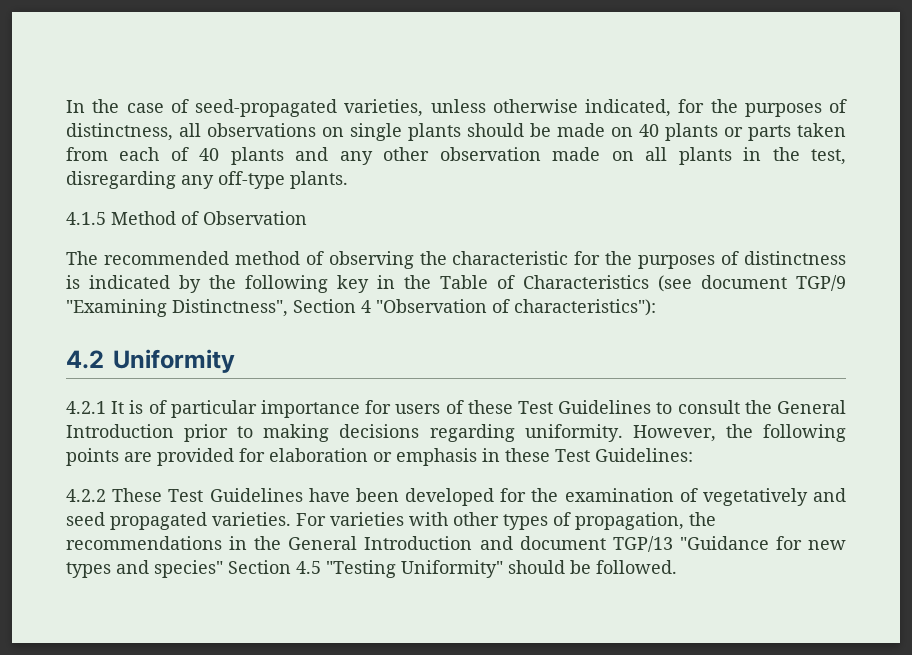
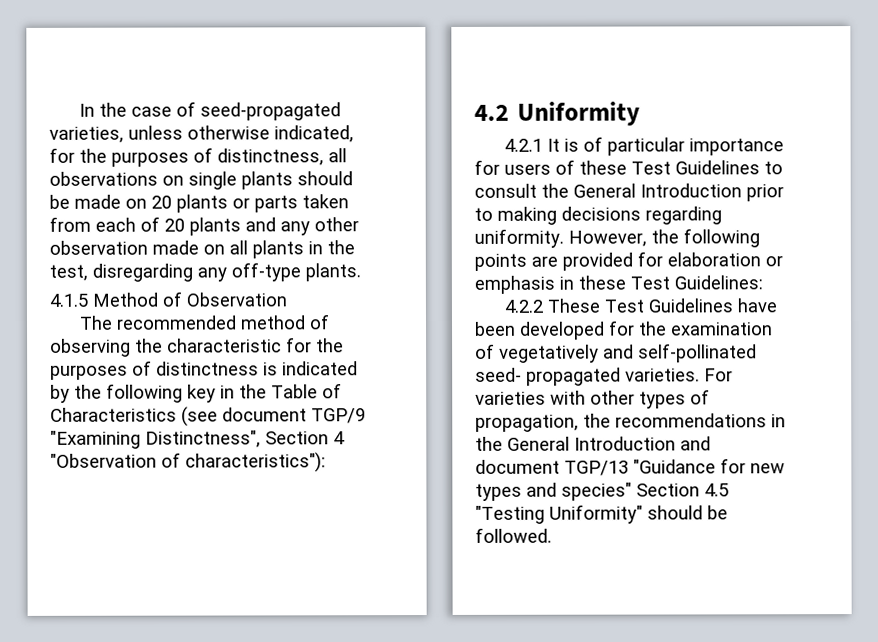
[639,124,659,137] 40 -> [151,195,172,209] 20
[199,148,220,161] 40 -> [164,218,185,232] 20
[66,512,105,526] seed -> [638,343,757,363] [475,367,522,382] self-pollinated seed-

